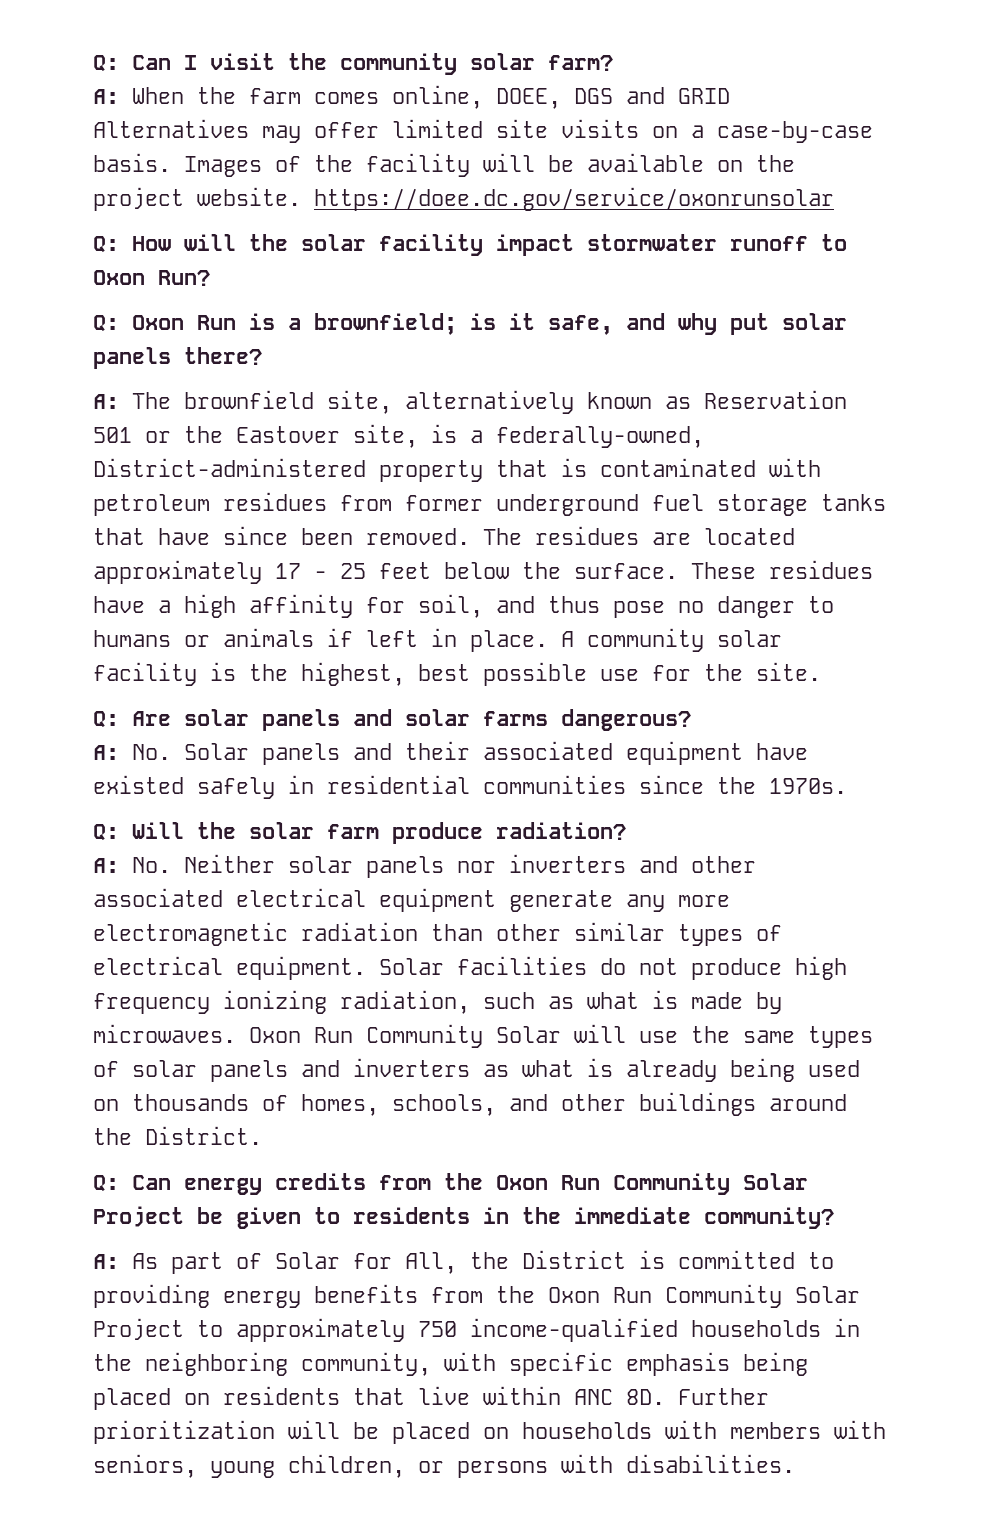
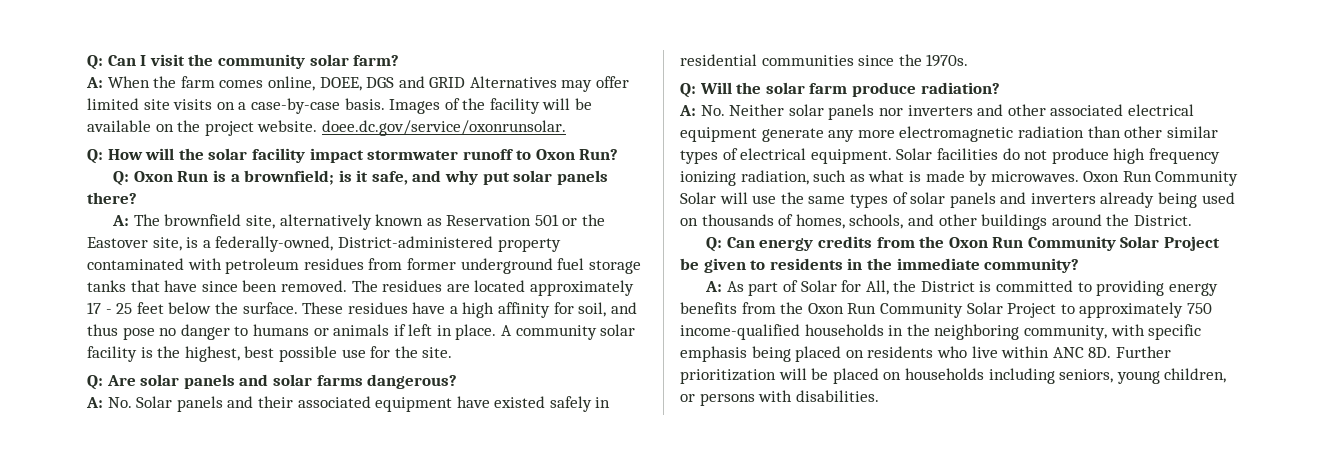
[314,187,834,211] https://doee.dc.gov/service/oxonrunsolar -> [321,120,566,136] doee.dc.gov/service/oxonrunsolar.
[496,458,587,477] that is -> (561, 245) none
[483,1058,613,1077] as what is -> (1096, 198) none
[353,1388,405,1405] that -> [936,346,967,358] who
[665,1420,886,1439] with members with -> [988,368,1055,384] including

